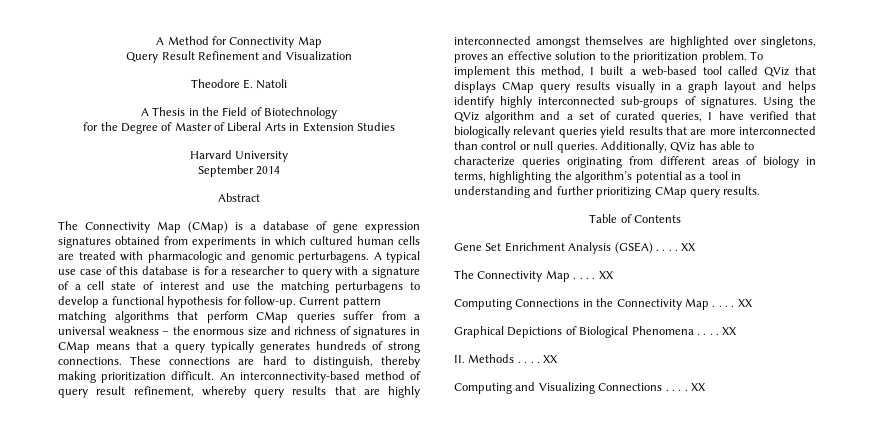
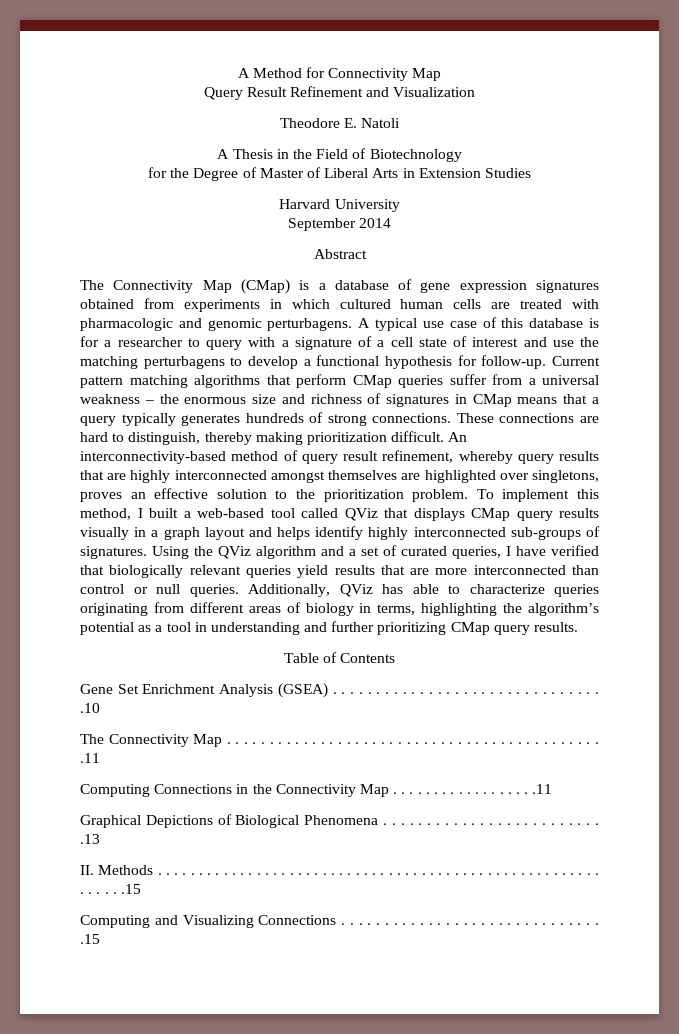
[681,243,697,251] XX -> [367,692,599,694] [80,703,100,713] . . . . . . . . . . . . . . . . . . . . . . . . . . . .10
[598,271,614,279] XX -> [260,742,600,744] [80,753,100,763] . . . . . . . . . . . . . . . . . . . . . . . . . . . . . . . . . . . . . . . . .11
[737,299,753,307] XX -> [425,784,553,794] . . . . . . . . . . . . . .11
[722,327,738,335] XX -> [418,823,600,825] [80,834,100,844] . . . . . . . . . . . . . . . . . . . . . .13
[543,355,559,363] XX -> [190,873,599,875] [80,884,141,894] . . . . . . . . . . . . . . . . . . . . . . . . . . . . . . . . . . . . . . . . . . . . . . . . . . . . . . . .15
[691,383,706,391] XX -> [376,923,599,925] [80,934,100,944] . . . . . . . . . . . . . . . . . . . . . . . . . . .15

